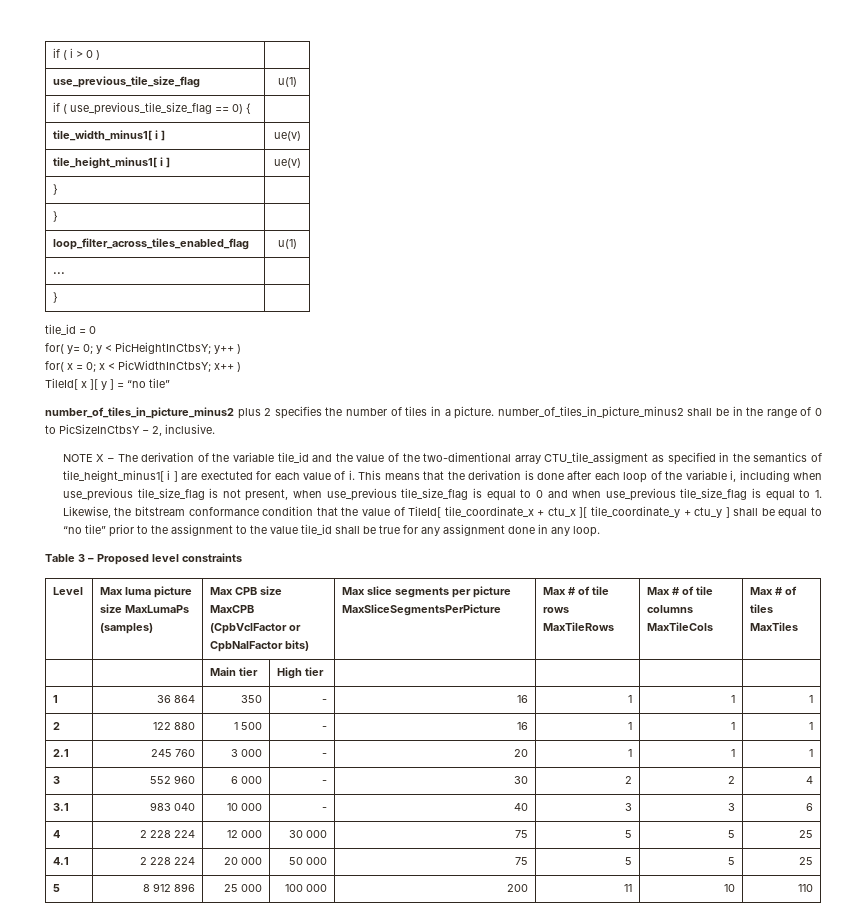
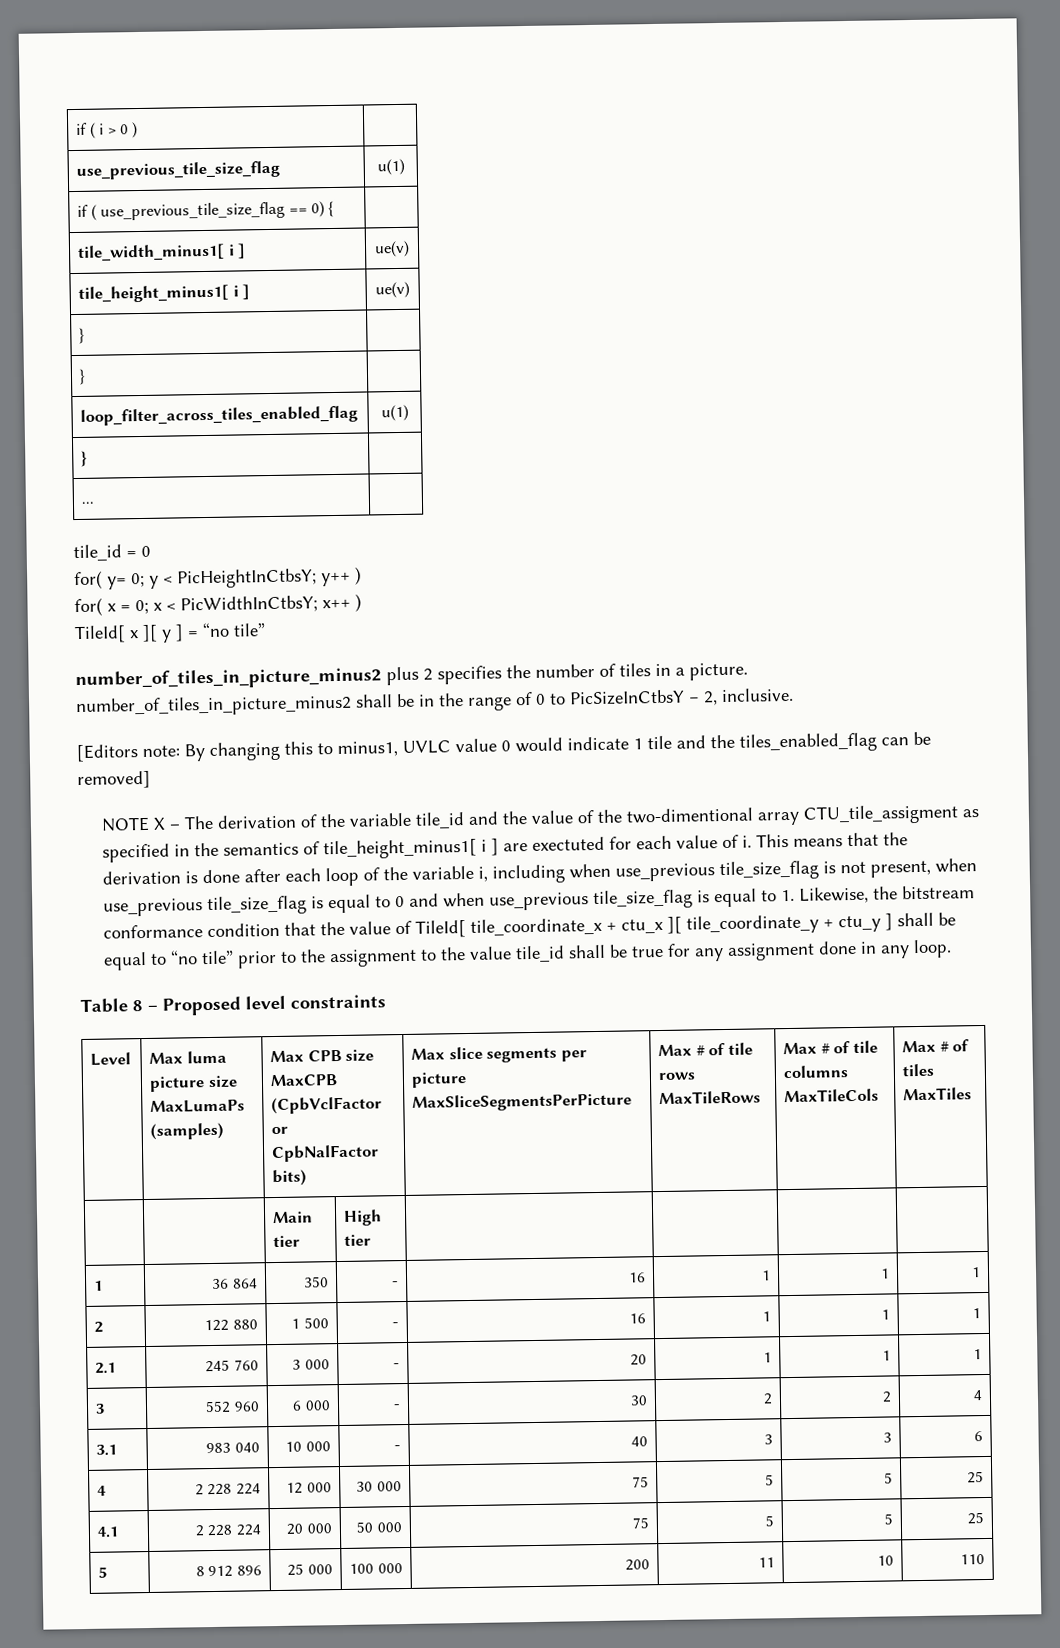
[53,272,66,274] [53,292,59,303] ... | // } -> [81,450,88,467] [81,501,95,504] } | // ...
(215, 429) none -> [76,731,931,763] [77,770,151,790] // [Editors note: By changing this to minus1, UVLC value 0 would indicate 1 tile and the tiles_enabled_flag can be removed]
[78,554,85,562] 3 -> [132,1000,143,1012] 8

